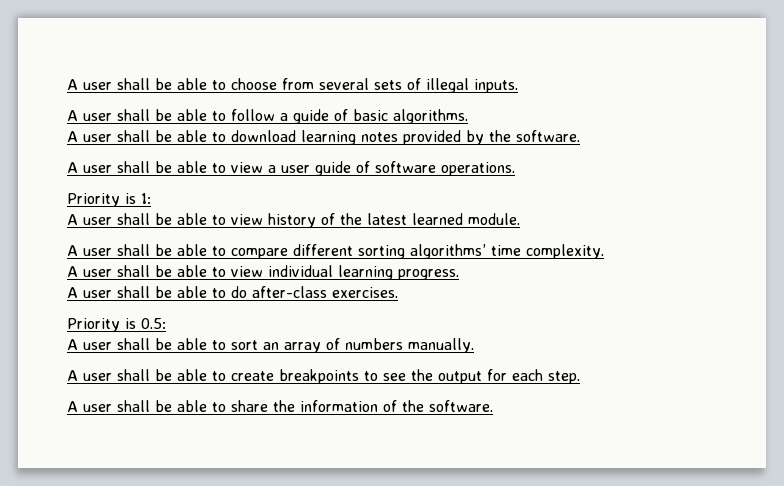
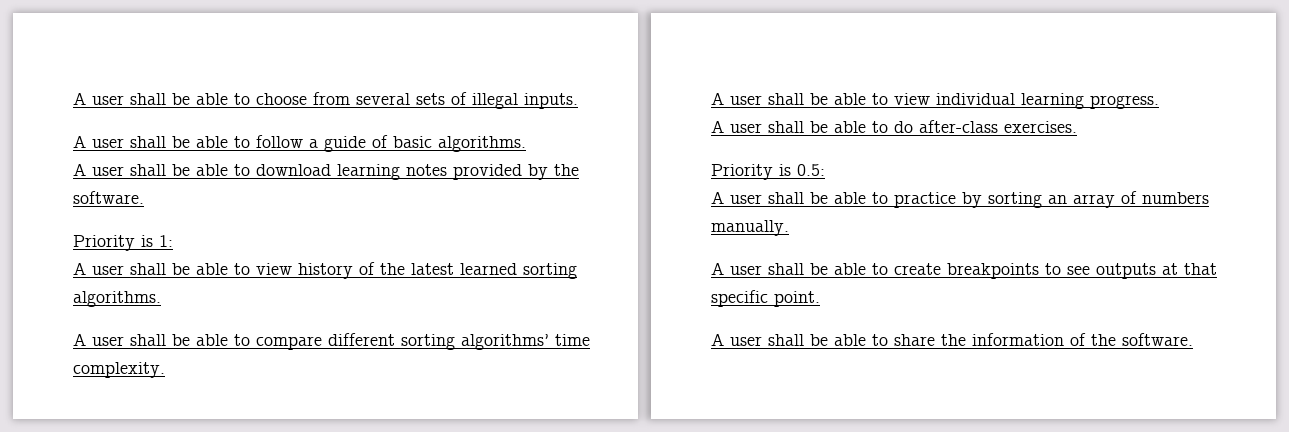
[67,161,515,176] // A user shall be able to view a user guide of software operations. -> (144, 197) none
[468,213,520,225] module. -> [523,263,577,279] [73,291,161,307] sorting algorithms.
[231,340,258,350] sort -> [894,192,1042,208] practice by sorting
[411,369,580,384] the output for each step. -> [1096,263,1217,279] [711,290,820,307] outputs at that specific point.

